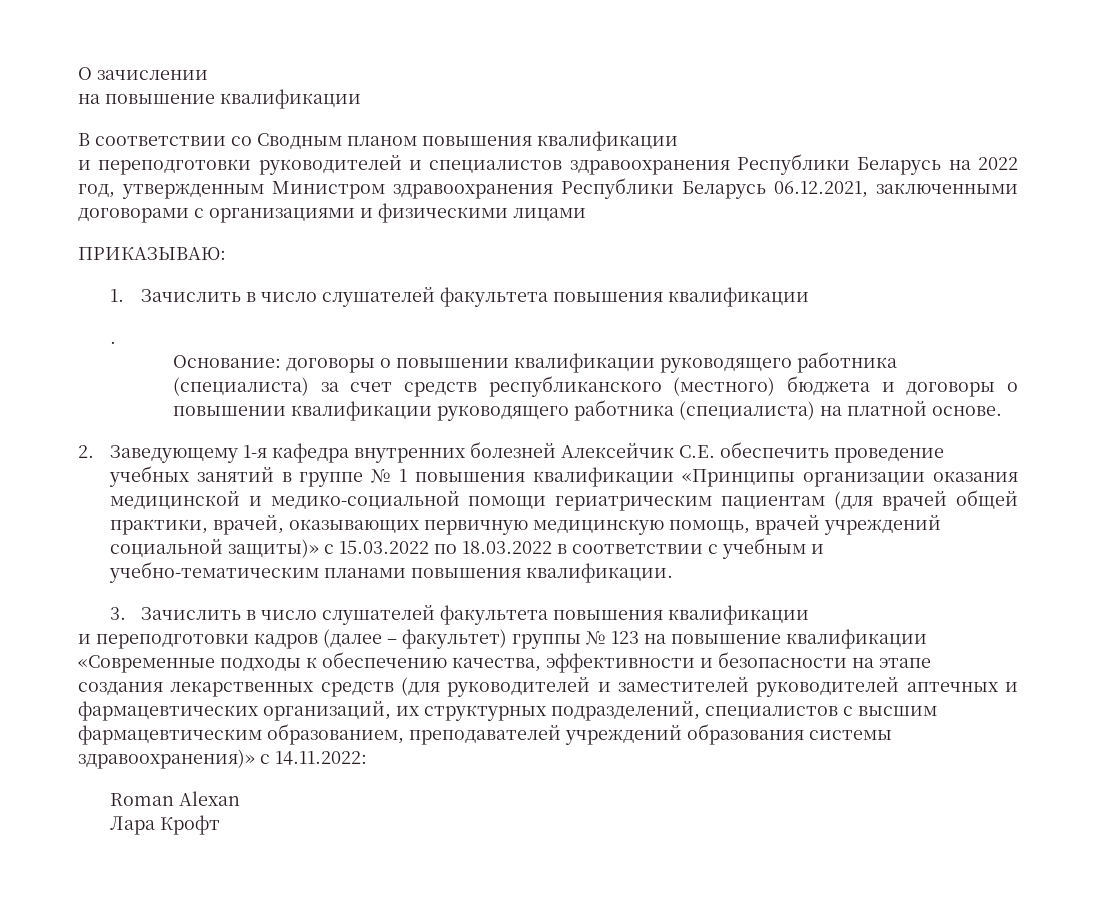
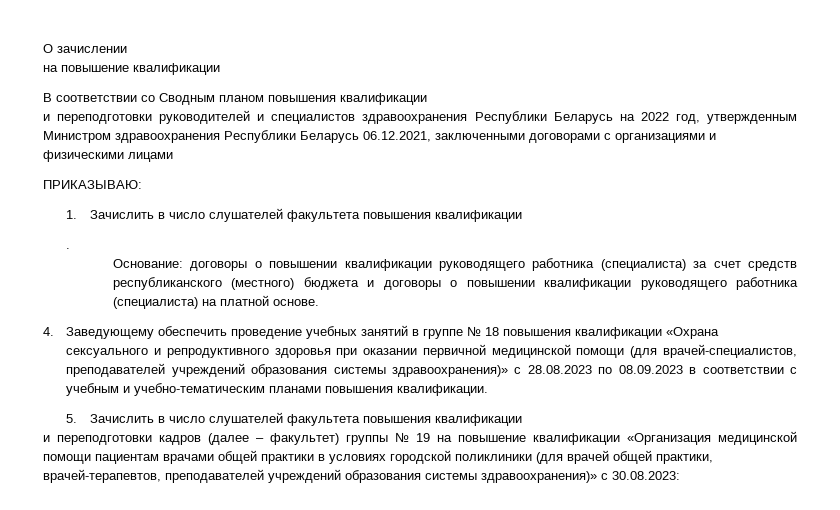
[78,442,715,463] 2. Заведующему 1-я кафедра внутренних болезней Алексейчик С.Е. -> [43,327,155,339] 4. Заведующему
[399,467,1018,487] [109,490,1018,511] [109,515,941,535] [109,539,552,558] 1 повышения квалификации «Принципы организации оказания медицинской и медико-социальной помощи гериатрическим пациентам (для врачей общей практики, врачей, оказывающих первичную медицинскую помощь, врачей учреждений социальной защиты)» с 15.03.2022 по 18.03.2022 -> [485,327,720,339] [66,344,797,358] [66,363,683,377] 18 повышения квалификации «Охрана сексуального и репродуктивного здоровья при оказании первичной медицинской помощи (для врачей-специалистов, преподавателей учреждений образования системы здравоохранения)» с 28.08.2023 по 08.09.2023
[109,607,126,620] 3. -> [66,414,78,423] 5.
[611,629,927,649] [78,652,931,673] [78,677,1019,697] [78,701,937,721] [78,724,892,745] [78,749,367,769] [109,791,240,806] [109,815,220,835] 123 на повышение квалификации «Современные подходы к обеспечению качества, эффективности и безопасности на этапе создания лекарственных средств (для руководителей и заместителей руководителей аптечных и фармацевтических организаций, их структурных подразделений, специалистов с высшим фармацевтическим образованием, преподавателей учреждений образования системы здравоохранения)» с 14.11.2022: // Roman Alexan // Лара Крофт -> [416,431,797,445] [43,450,713,464] [43,469,680,483] 19 на повышение квалификации «Организация медицинской помощи пациентам врачами общей практики в условиях городской поликлиники (для врачей общей практики, врачей-терапевтов, преподавателей учреждений образования системы здравоохранения)» с 30.08.2023:

